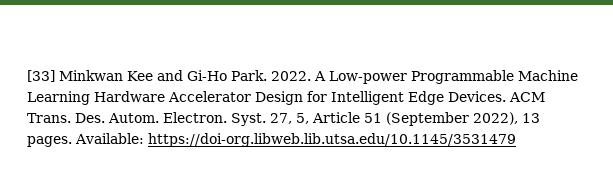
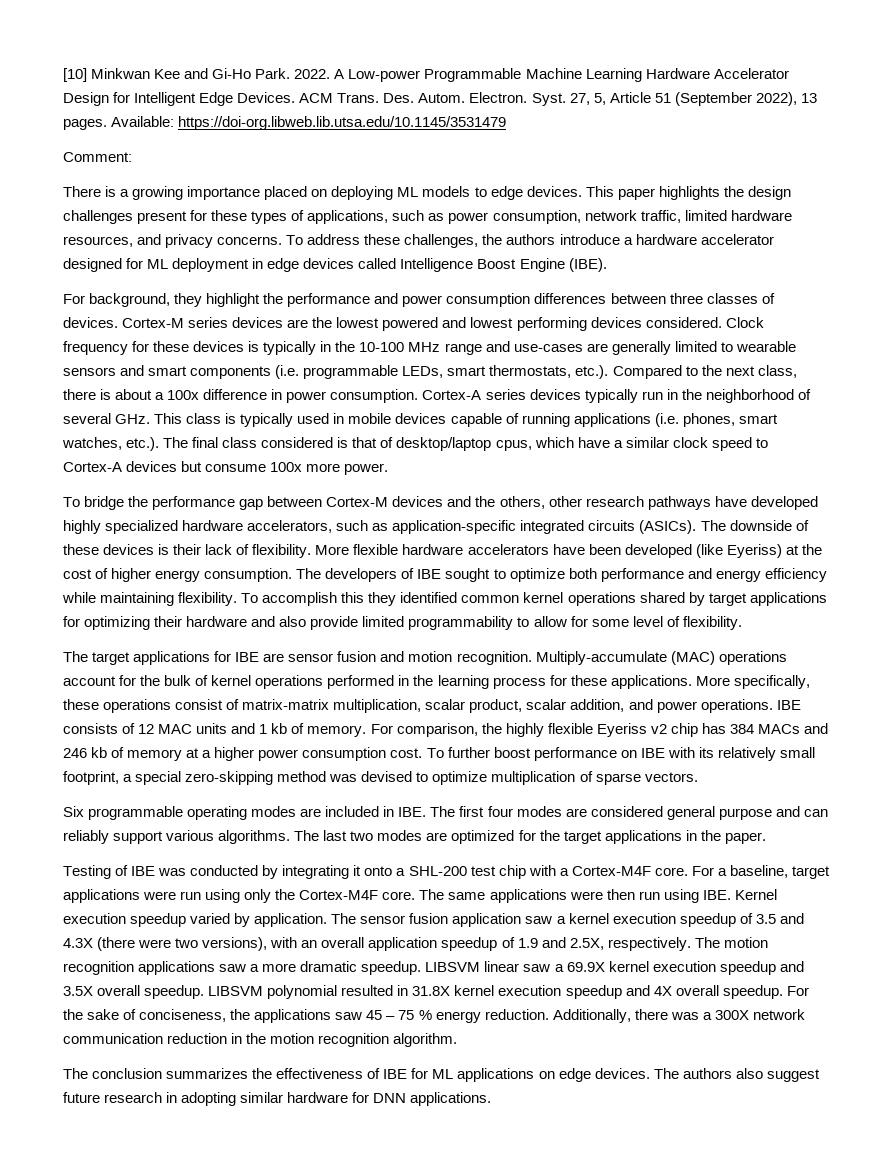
[27,70,55,82] [33] -> [63,68,87,82] [10]
(516, 140) none -> [63,152,132,162] [63,186,791,200] [63,210,792,224] [63,234,774,248] [63,258,607,272] [63,293,775,307] [63,317,764,331] [63,341,796,355] [63,365,797,379] [63,389,811,403] [63,413,778,427] [62,437,768,451] [63,461,389,475] [63,496,818,510] [63,520,809,534] [63,544,822,558] [63,568,827,582] [62,592,827,606] [63,616,742,630] [63,651,787,665] [63,675,810,689] [63,699,801,713] [63,723,829,737] [63,747,815,761] [63,771,698,785] [63,806,828,820] [63,830,766,844] [63,865,830,879] [63,889,777,903] [63,913,804,927] [63,937,768,951] [63,961,804,975] [63,985,809,999] [63,1009,805,1023] [63,1033,458,1047] [63,1068,820,1082] [63,1092,492,1106] // Comment: // There is a growing importance placed on deploying ML models to edge devices. This paper highlights the design challenges present for these types of applications, such as power consumption, network traffic, limited hardware resources, and privacy concerns. To address these challenges, the authors introduce a hardware accelerator designed for ML deployment in edge devices called Intelligence Boost Engine (IBE). // For background, they highlight the performance and power consumption differences between three classes of devices. Cortex-M series devices are the lowest powered and lowest performing devices considered. Clock frequency for these devices is typically in the 10-100 MHz range and use-cases are generally limited to wearable sensors and smart components (i.e. programmable LEDs, smart thermostats, etc.). Compared to the next class, there is about a 100x difference in power consumption. Cortex-A series devices typically run in the neighborhood of several GHz. This class is typically used in mobile devices capable of running applications (i.e. phones, smart watches, etc.). The final class considered is that of desktop/laptop cpus, which have a similar clock speed to Cortex-A devices but consume 100x more power. // To bridge the performance gap between Cortex-M devices and the others, other research pathways have developed highly specialized hardware accelerators, such as application-specific integrated circuits (ASICs). The downside of these devices is their lack of flexibility. More flexible hardware accelerators have been developed (like Eyeriss) at the cost of higher energy consumption. The developers of IBE sought to optimize both performance and energy efficiency while maintaining flexibility. To accomplish this they identified common kernel operations shared by target applications for optimizing their hardware and also provide limited programmability to allow for some level of flexibility. // The target applications for IBE are sensor fusion and motion recognition. Multiply-accumulate (MAC) operations account for the bulk of kernel operations performed in the learning process for these applications. More specifically, these operations consist of matrix-matrix multiplication, scalar product, scalar addition, and power operations. IBE consists of 12 MAC units and 1 kb of memory. For comparison, the highly flexible Eyeriss v2 chip has 384 MACs and 246 kb of memory at a higher power consumption cost. To further boost performance on IBE with its relatively small footprint, a special zero-skipping method was devised to optimize multiplication of sparse vectors. // Six programmable operating modes are included in IBE. The first four modes are considered general purpose and can reliably support various algorithms. The last two modes are optimized for the target applications in the paper. // Testing of IBE was conducted by integrating it onto a SHL-200 test chip with a Cortex-M4F core. For a baseline, target applications were run using only the Cortex-M4F core. The same applications were then run using IBE. Kernel execution speedup varied by application. The sensor fusion application saw a kernel execution speedup of 3.5 and 4.3X (there were two versions), with an overall application speedup of 1.9 and 2.5X, respectively. The motion recognition applications saw a more dramatic speedup. LIBSVM linear saw a 69.9X kernel execution speedup and 3.5X overall speedup. LIBSVM polynomial resulted in 31.8X kernel execution speedup and 4X overall speedup. For the sake of conciseness, the applications saw 45 – 75 % energy reduction. Additionally, there was a 300X network communication reduction in the motion recognition algorithm. // The conclusion summarizes the effectiveness of IBE for ML applications on edge devices. The authors also suggest future research in adopting similar hardware for DNN applications.

